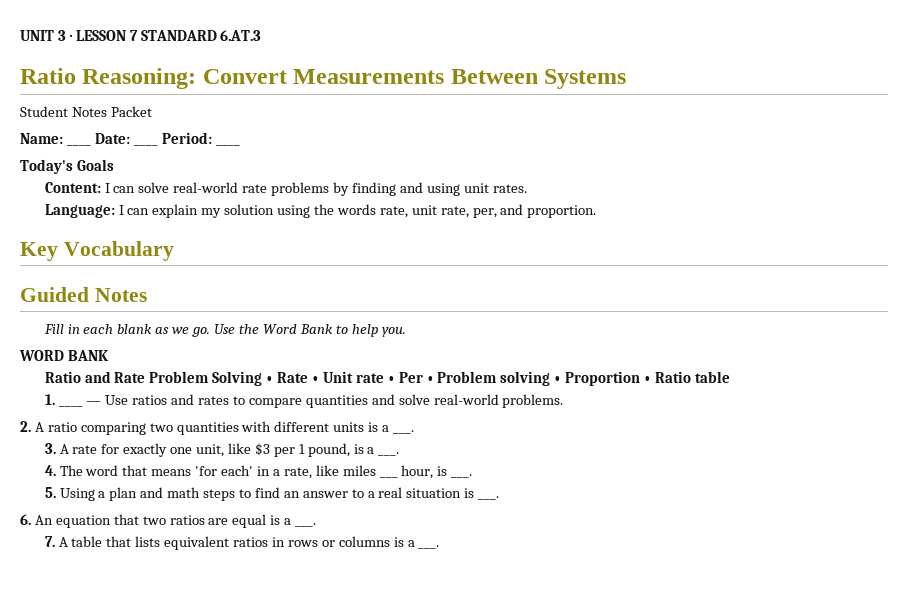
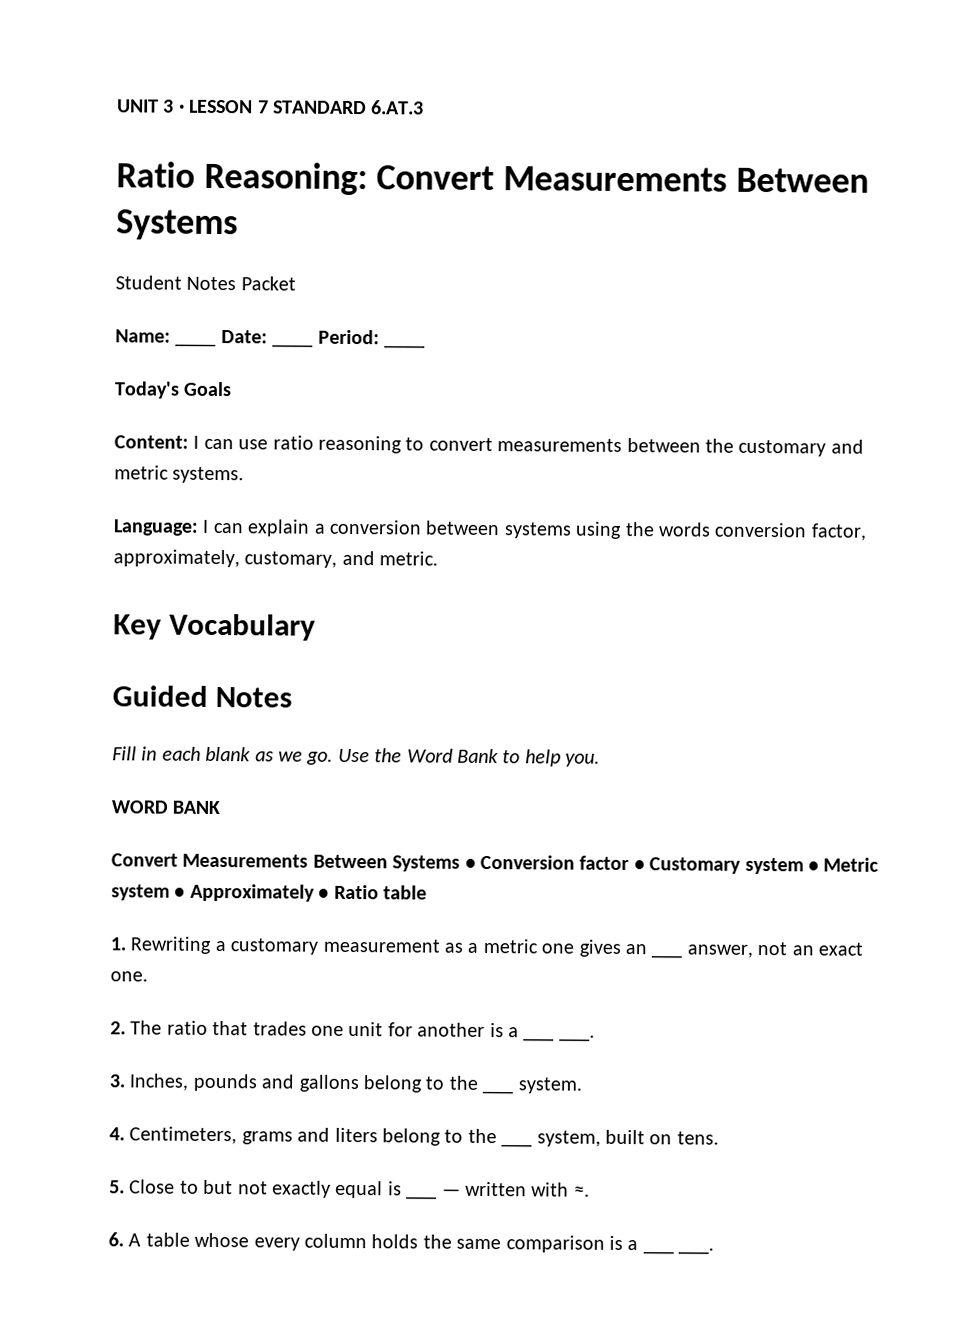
[138,182,527,196] [44,204,597,218] solve real-world rate problems by finding and using unit rates. // Language: I can explain my solution using the words rate, unit rate, per, and proportion. -> [238,435,864,457] [114,465,245,484] [113,519,867,541] [113,549,439,568] use ratio reasoning to convert measurements between the customary and metric systems. // Language: I can explain a conversion between systems using the words conversion factor, approximately, customary, and metric.
[44,371,730,386] [44,394,55,405] [58,405,83,407] [86,394,564,408] [20,421,390,435] Ratio and Rate Problem Solving • Rate • Unit rate • Per • Problem solving • Proportion • Ratio table // 1. ____ — Use ratios and rates to compare quantities and solve real-world problems. // 2. A ratio comparing two quantities with different units is a -> [111,853,880,875] [111,883,427,902] [110,936,863,959] [110,971,148,982] [110,1020,555,1042] Convert Measurements Between Systems • Conversion factor • Customary system • Metric system • Approximately • Ratio table // 1. Rewriting a customary measurement as a metric one gives an ___ answer, not an exact one. // 2. The ratio that trades one unit for another is a ___
[59,443,400,457] [44,465,376,479] [379,465,473,479] [44,487,500,501] [20,514,317,528] [44,536,440,550] A rate for exactly one unit, like $3 per 1 pound, is a ___. // 4. The word that means 'for each' in a rate, like miles ___ hour, is ___. // 5. Using a plan and math steps to find an answer to a real situation is ___. // 6. An equation that two ratios are equal is a ___. // 7. A table that lists equivalent ratios in rows or columns is a ___. -> [129,1073,582,1095] [109,1126,719,1148] [109,1179,590,1200] [108,1232,715,1255] Inches, pounds and gallons belong to the ___ system. // 4. Centimeters, grams and liters belong to the ___ system, built on tens. // 5. Close to but not exactly equal is ___ — written with ≈. // 6. A table whose every column holds the same comparison is a ___ ___.

